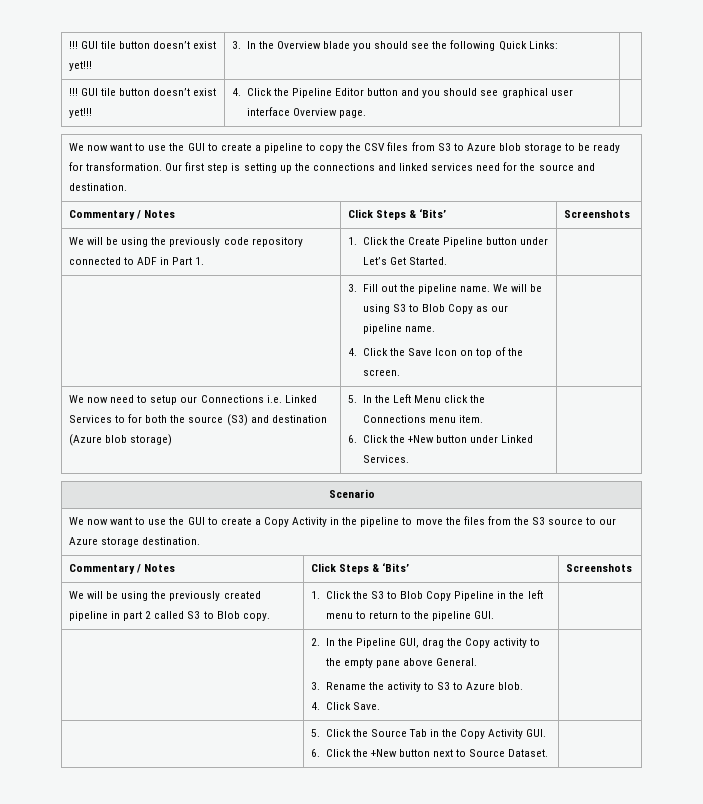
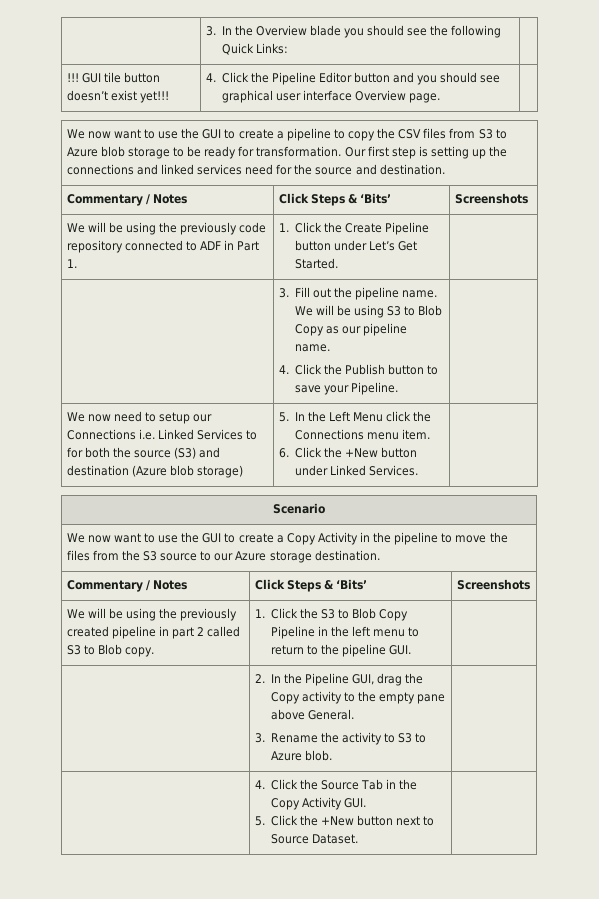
[68,41,217,49] [68,61,92,71] !!! GUI tile button doesn’t exist yet!!! -> (205, 31) none
[407,347,524,358] [362,369,400,376] Save Icon on top of the screen. -> [344,364,438,375] [294,382,398,395] Publish button to save your Pipeline.
[310,702,380,710] [310,729,320,737] // 4. Click Save. | // | 5. -> [254,780,265,789] | // | 4.
[310,749,320,757] 6. -> [254,816,265,826] 5.

